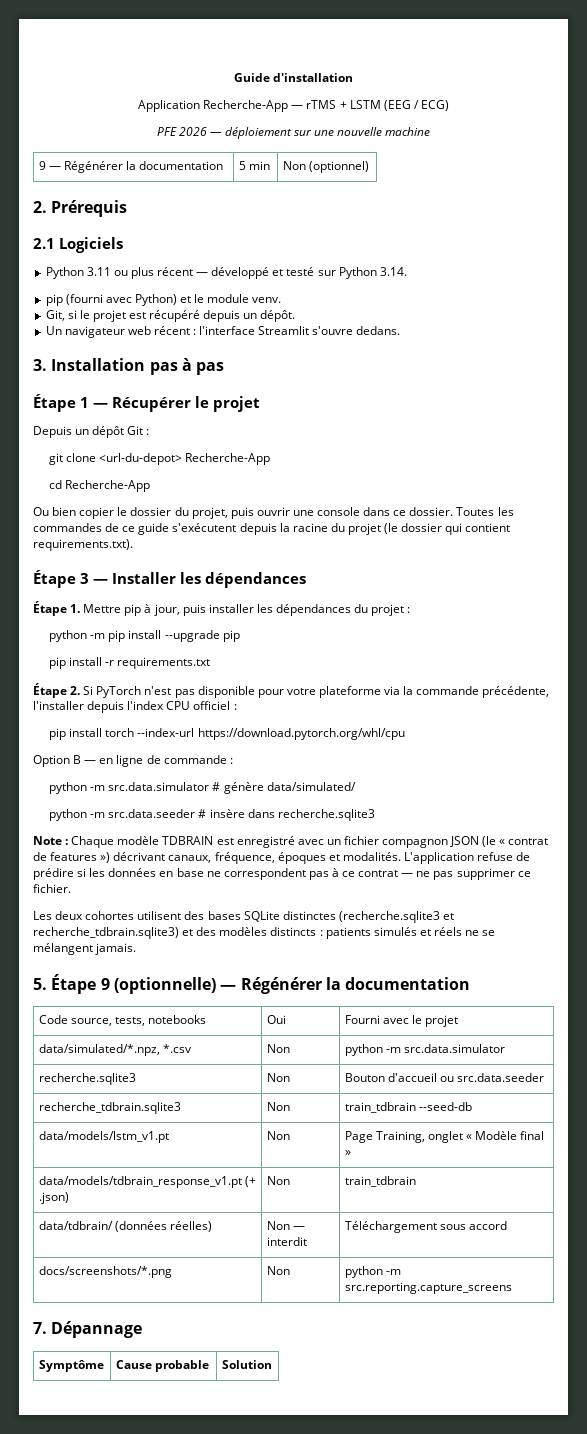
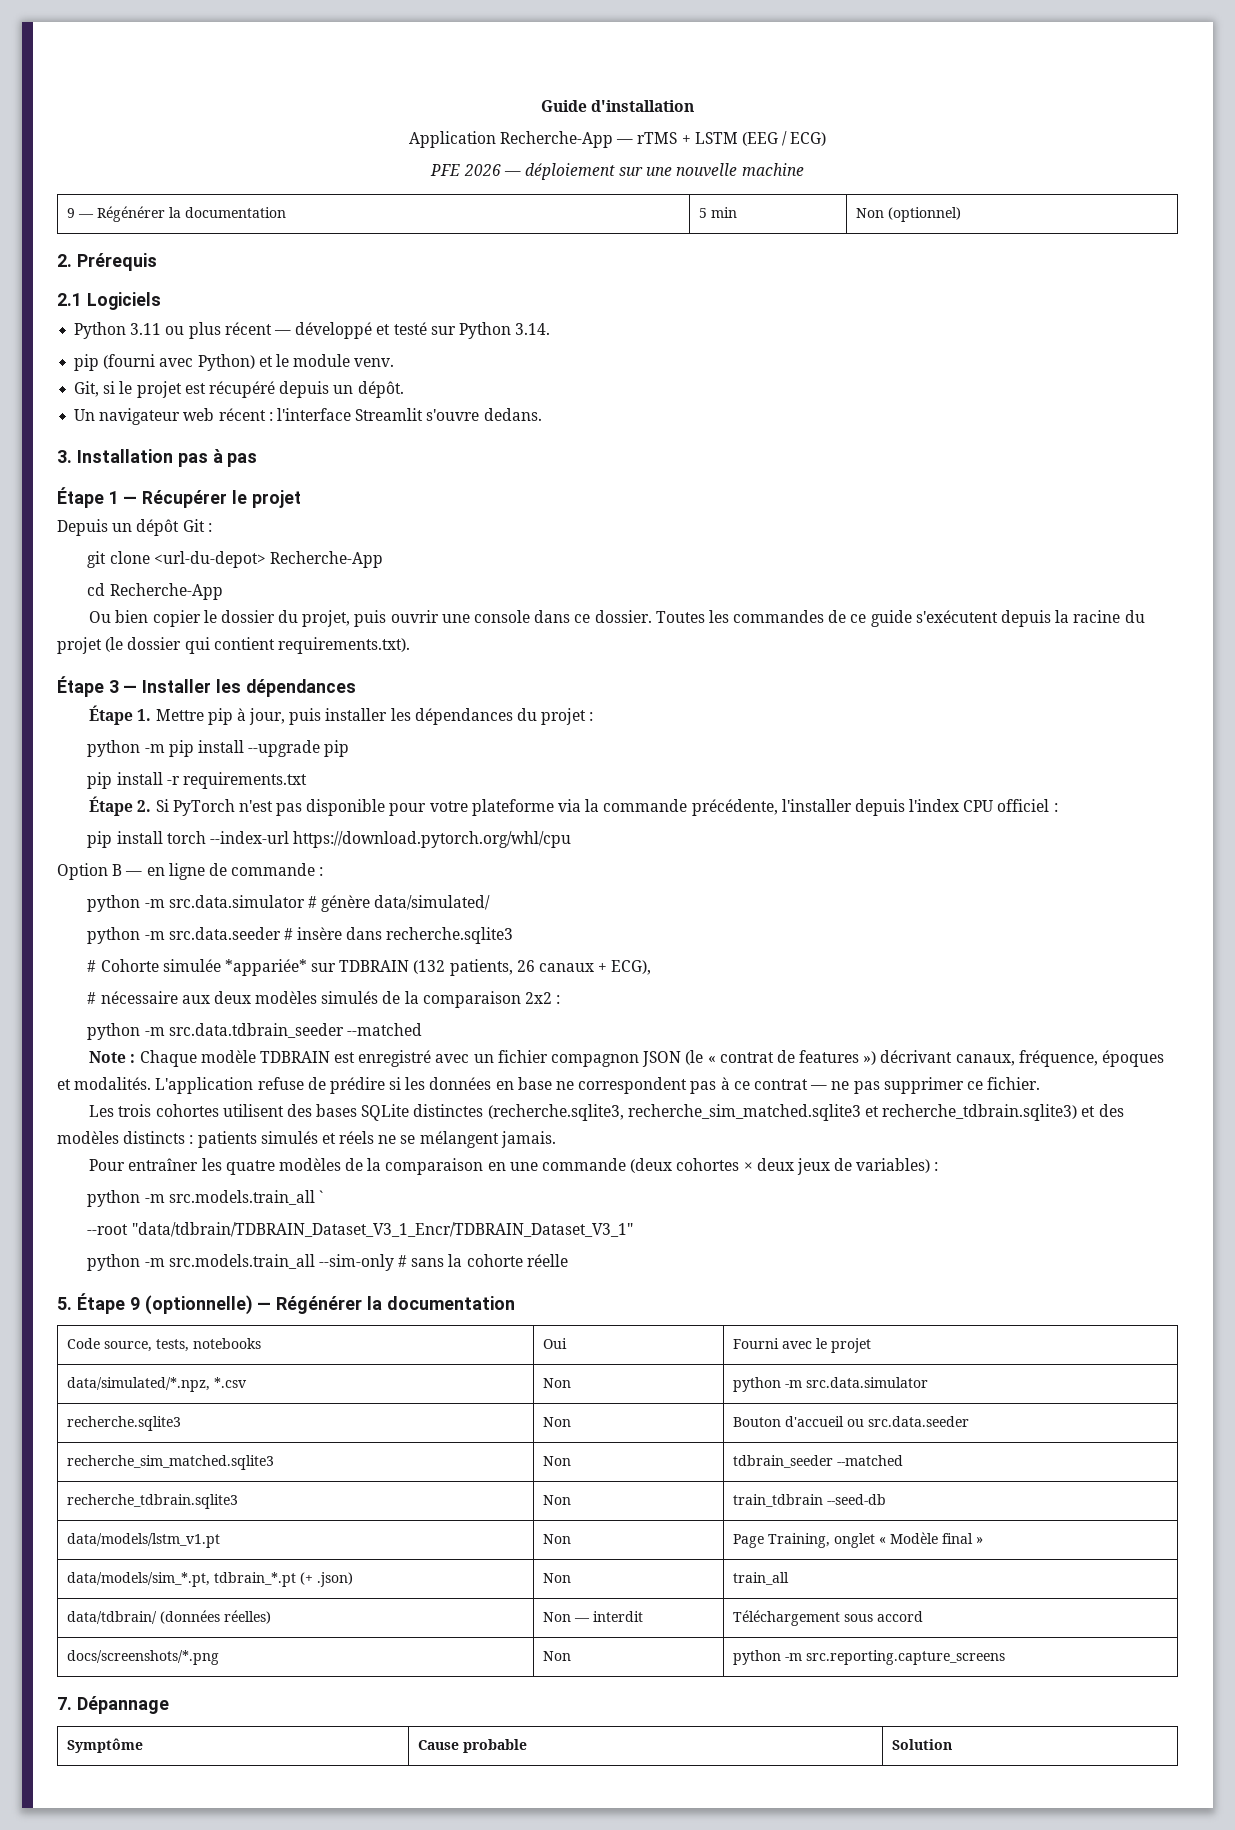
(375, 815) none -> [87,959,652,976] [87,991,561,1008] [87,1023,422,1040] // # Cohorte simulée *appariée* sur TDBRAIN (132 patients, 26 canaux + ECG), // # nécessaire aux deux modèles simulés de la comparaison 2x2 : // python -m src.data.tdbrain_seeder --matched
[55,911,84,920] deux -> [118,1104,152,1117] trois
[338,911,440,923] (recherche.sqlite3 -> [487,1104,861,1121] (recherche.sqlite3, recherche_sim_matched.sqlite3
(137, 949) none -> [89,1158,939,1175] [87,1190,323,1207] [87,1222,633,1237] [87,1254,568,1271] // Pour entraîner les quatre modèles de la comparaison en une commande (deux cohortes × deux jeux de variables) : // python -m src.models.train_all ` // --root "data/tdbrain/TDBRAIN_Dataset_V3_1_Encr/TDBRAIN_Dataset_V3_1" // python -m src.models.train_all --sim-only # sans la cohorte réelle
(544, 1077) none -> [67,1455,275,1470] [543,1456,572,1466] [733,1455,904,1468] // recherche_sim_matched.sqlite3 | Non | tdbrain_seeder --matched
[38,1176,242,1188] data/models/tdbrain_response_v1.pt -> [67,1572,297,1587] data/models/sim_*.pt, tdbrain_*.pt
[344,1176,416,1187] train_tdbrain -> [733,1572,790,1585] train_all

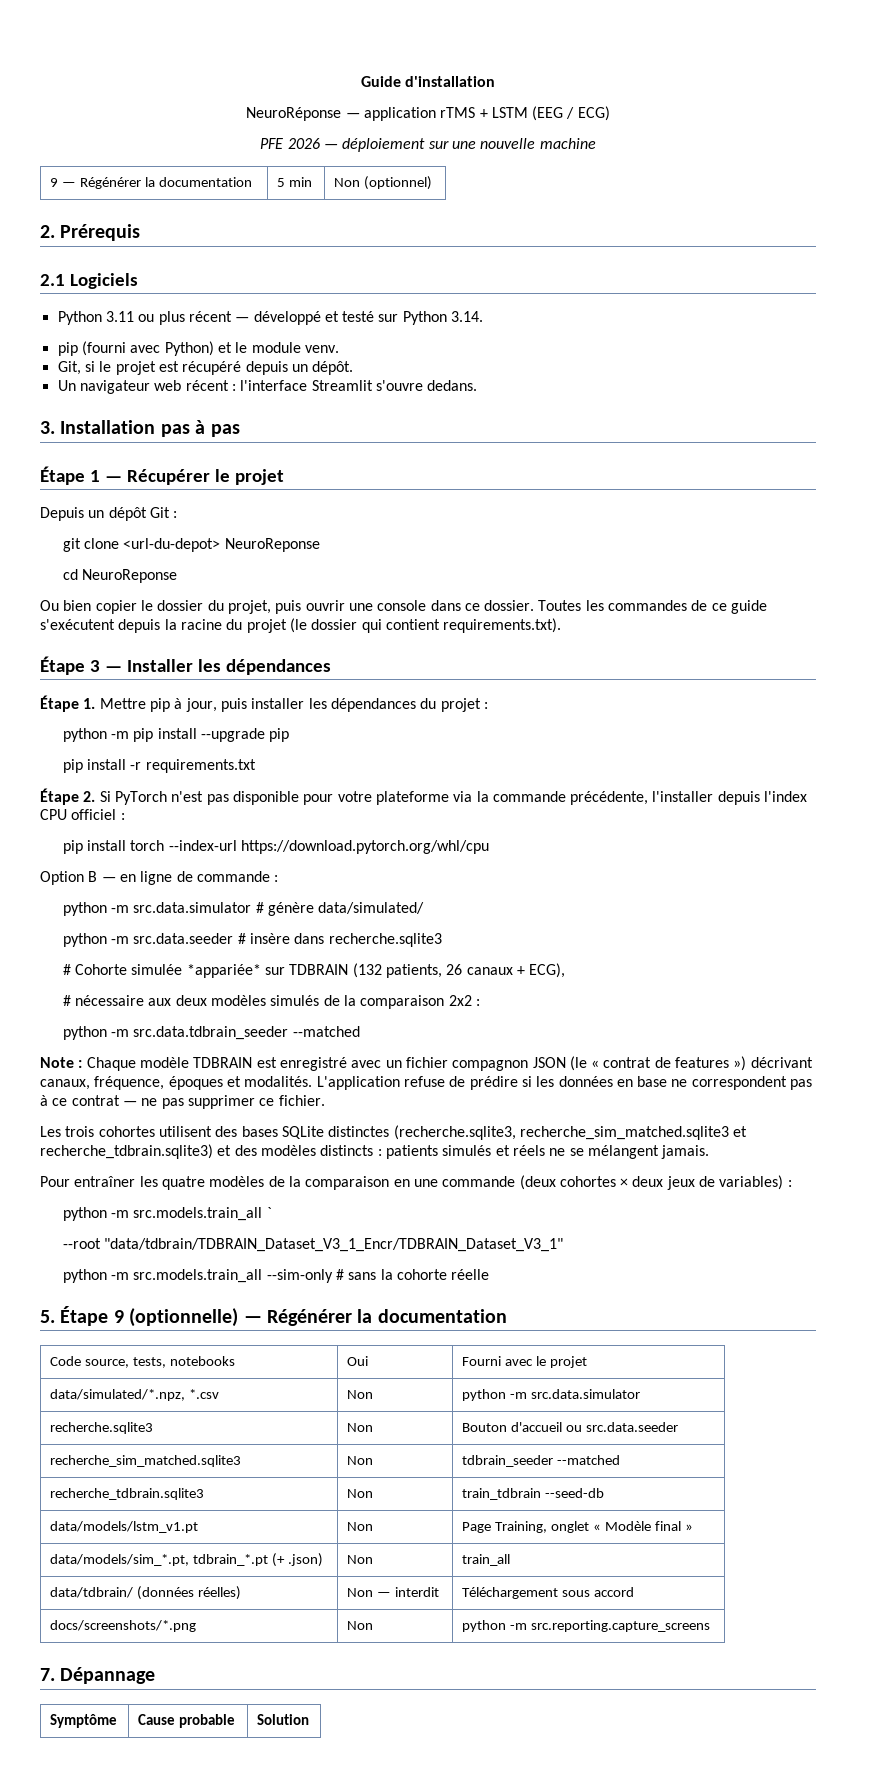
[408,131,634,148] Application Recherche-App — -> [246,107,436,121] NeuroRéponse — application
[269,551,383,568] Recherche-App -> [224,538,320,552] NeuroReponse
[109,583,223,600] Recherche-App -> [81,569,177,583] NeuroReponse

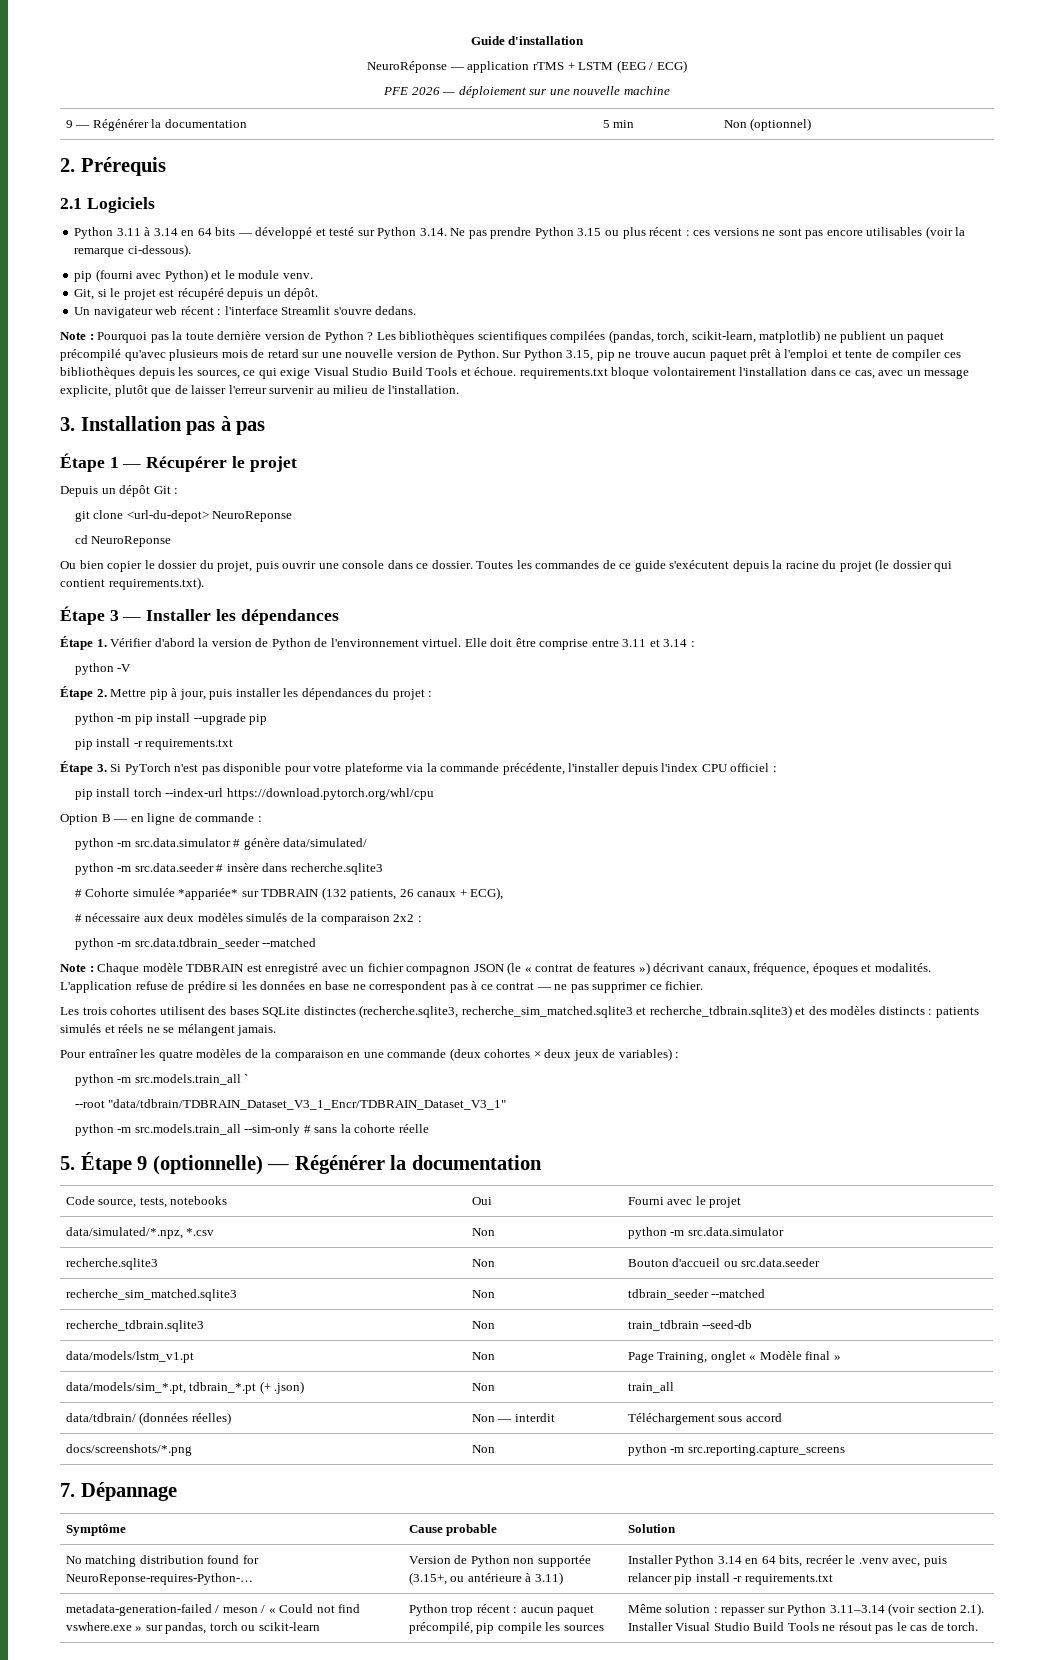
[138,311,232,325] ou plus récent -> [144,227,236,236] à 3.14 en 64 bits
(484, 316) none -> [450,226,966,239] [74,244,191,257] Ne pas prendre Python 3.15 ou plus récent : ces versions ne sont pas encore utilisables (voir la remarque ci-dessous).
(478, 385) none -> [60,330,945,343] [60,349,961,361] [60,367,970,379] [60,385,460,397] // Note : Pourquoi pas la toute dernière version de Python ? Les bibliothèques scientifiques compilées (pandas, torch, scikit-learn, matplotlib) ne publient un paquet précompilé qu'avec plusieurs mois de retard sur une nouvelle version de Python. Sur Python 3.15, pip ne trouve aucun paquet prêt à l'emploi et tente de compiler ces bibliothèques depuis les sources, ce qui exige Visual Studio Build Tools et échoue. requirements.txt bloque volontairement l'installation dans ce cas, avec un message explicite, plutôt que de laisser l'erreur survenir au milieu de l'installation.
(96, 703) none -> [110,638,695,650] [74,663,132,675] [60,686,107,700] Vérifier d'abord la version de Python de l'environnement virtuel. Elle doit être comprise entre 3.11 et 3.14 : // python -V // Étape 2.
[83,791,96,802] 2. -> [96,764,107,772] 3.
(310, 1719) none -> [65,1555,259,1567] [65,1573,253,1585] [408,1555,591,1567] [408,1572,563,1585] [627,1555,947,1567] [627,1573,833,1585] [65,1604,361,1616] [65,1622,320,1634] [408,1604,595,1616] [408,1622,604,1634] [627,1603,985,1616] [627,1622,979,1634] // No matching distribution found for NeuroReponse-requires-Python-… | Version de Python non supportée (3.15+, ou antérieure à 3.11) | Installer Python 3.14 en 64 bits, recréer le .venv avec, puis relancer pip install -r requirements.txt // metadata-generation-failed / meson / « Could not find vswhere.exe » sur pandas, torch ou scikit-learn | Python trop récent : aucun paquet précompilé, pip compile les sources | Même solution : repasser sur Python 3.11–3.14 (voir section 2.1). Installer Visual Studio Build Tools ne résout pas le cas de torch.

